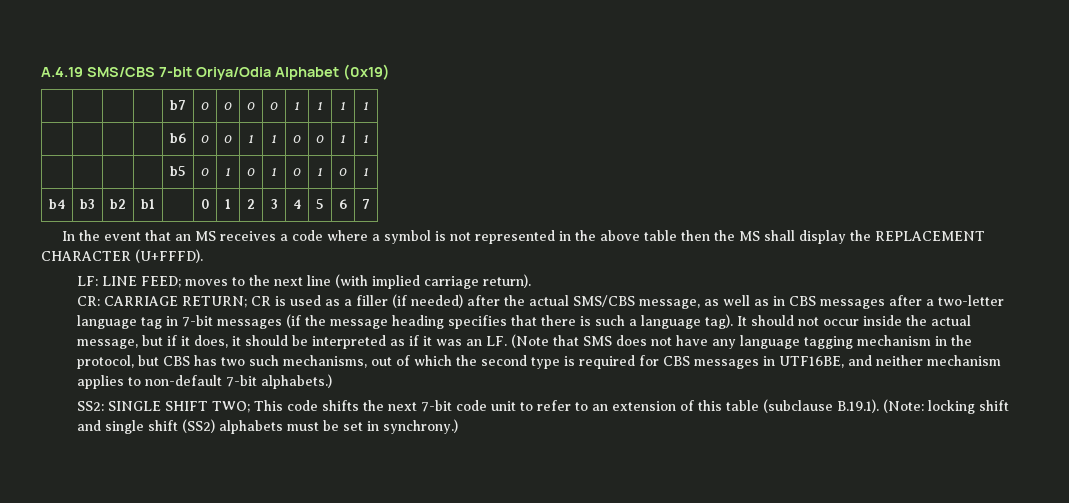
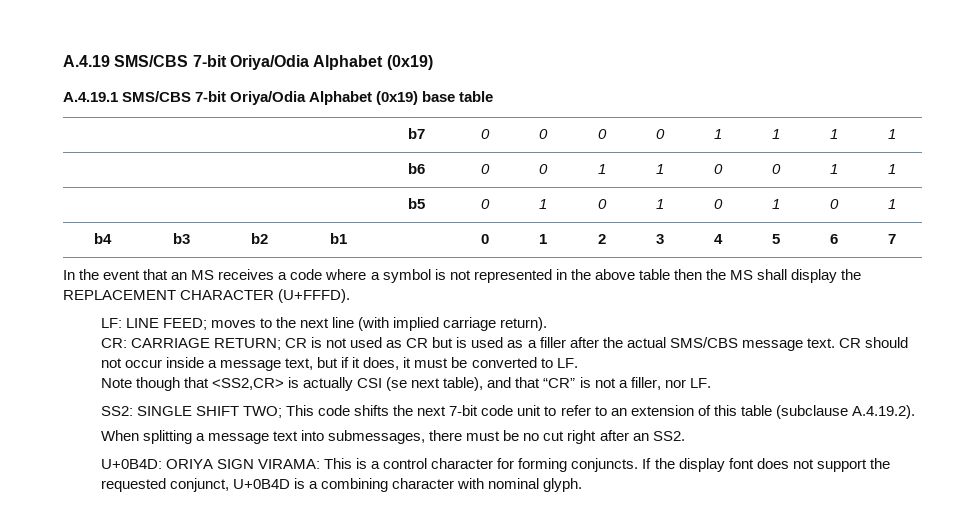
(390, 72) none -> [63,91,494,105] // A.4.19.1 SMS/CBS 7-bit Oriya/Odia Alphabet (0x19) base table
(287, 301) none -> [326,337,468,348] not used as CR but is
[392,294,464,308] (if needed) -> (566, 342) none
[639,295,1005,309] [77,314,748,329] message, as well as in CBS messages after a two-letter language tag in 7-bit messages (if the message heading specifies that there is such a language tag). It -> [741,338,861,351] message text. CR
[906,315,972,326] [77,339,139,349] the actual message, -> [208,358,314,371] a message text,
[245,334,973,349] [77,355,1002,369] [77,374,333,389] should be interpreted as if it was an LF. (Note that SMS does not have any language tagging mechanism in the protocol, but CBS has two such mechanisms, out of which the second type is required for CBS messages in UTF16BE, and neither mechanism applies to non-default 7-bit alphabets.) -> [414,357,578,368] [100,377,711,391] must be converted to LF. // Note though that <SS2,CR> is actually CSI (se next table), and that “CR” is not a filler, nor LF.
[837,399,1010,414] [77,419,459,434] B.19.1). (Note: locking shift and single shift (SS2) alphabets must be set in synchrony.) -> [851,405,915,419] [100,430,685,444] [100,458,890,472] [100,478,583,492] A.4.19.2). // When splitting a message text into submessages, there must be no cut right after an SS2. // U+0B4D: ORIYA SIGN VIRAMA: This is a control character for forming conjuncts. If the display font does not support the requested conjunct, U+0B4D is a combining character with nominal glyph.

